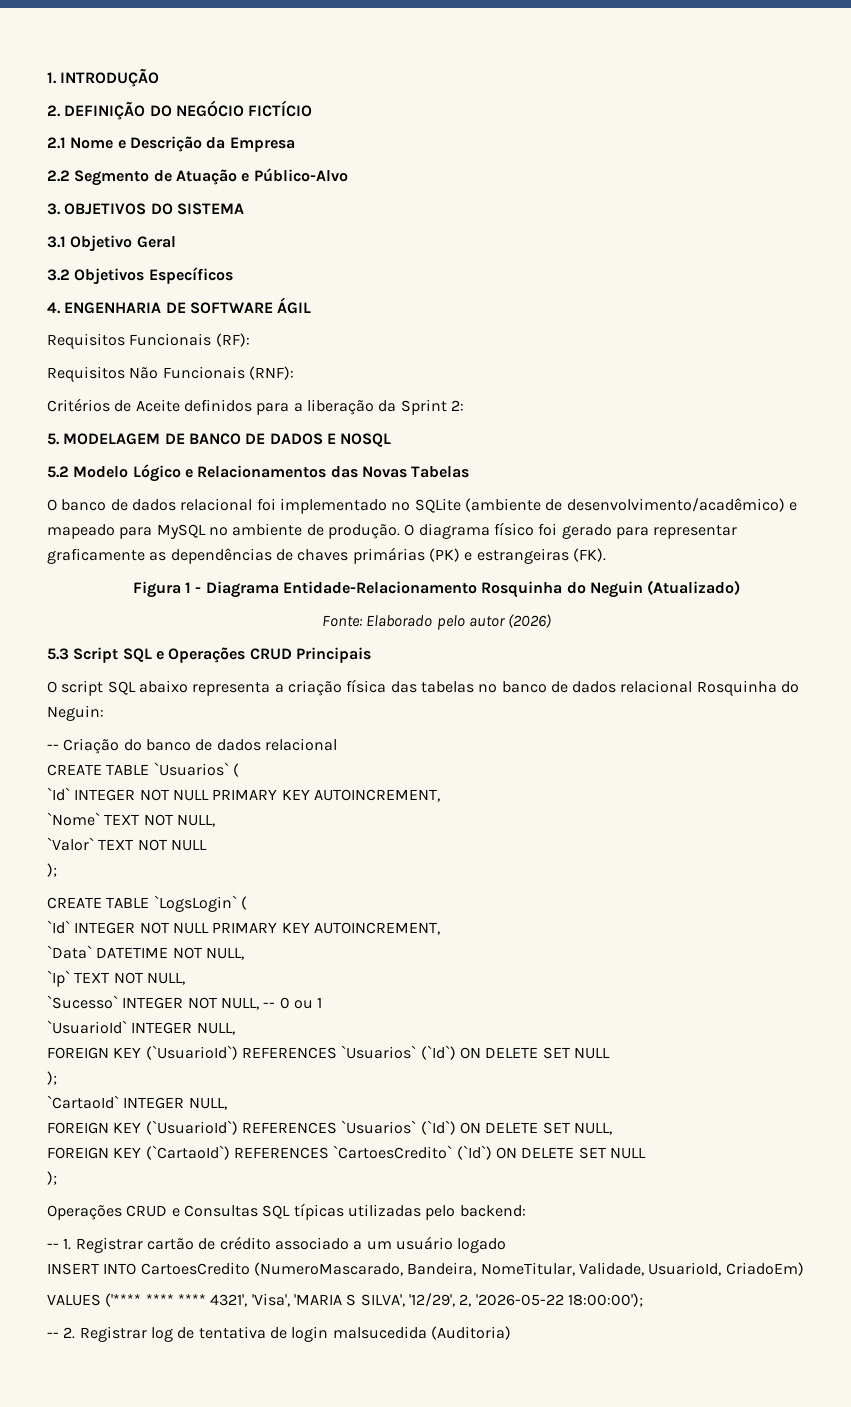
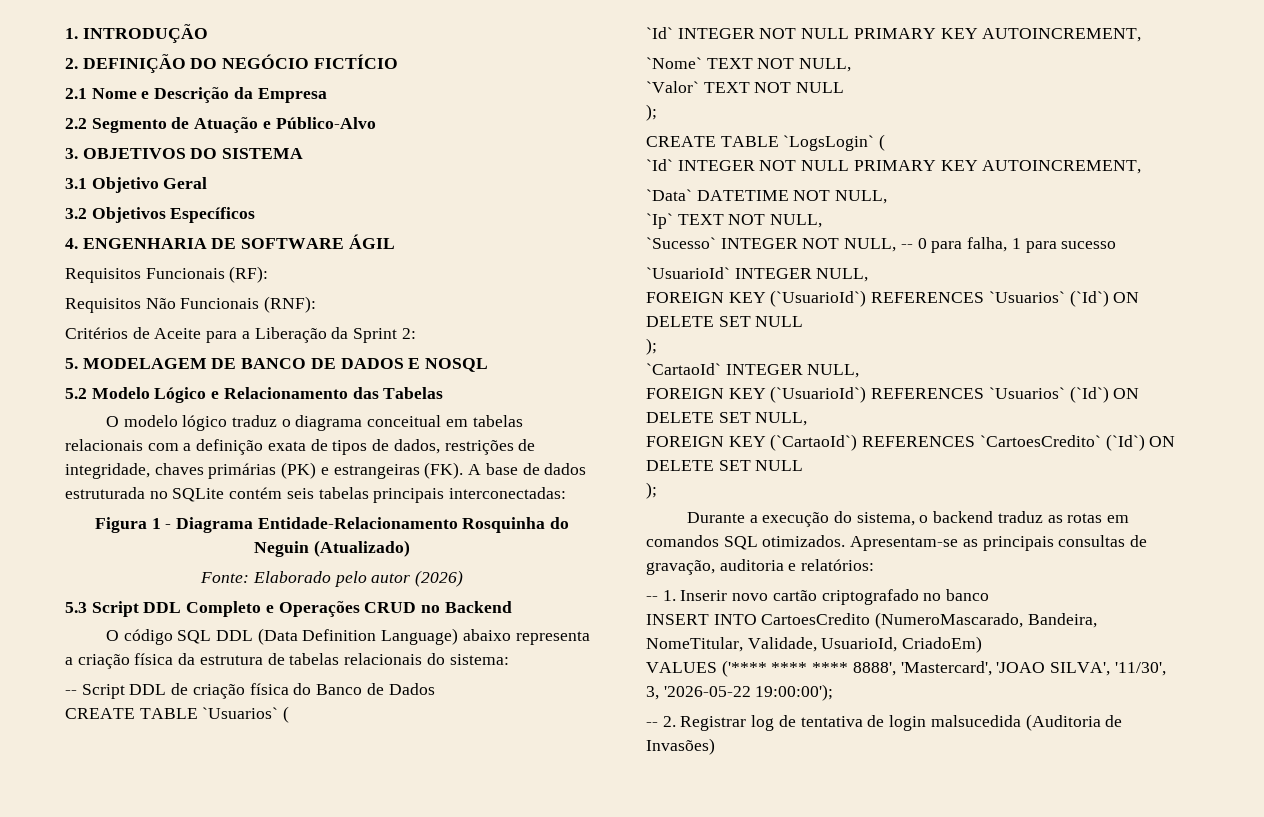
[183,399,252,412] definidos -> (202, 333) none
[306,399,374,415] liberação -> [254,327,327,343] Liberação
[197,465,407,478] Relacionamentos das Novas -> [223,387,379,399] Relacionamento das
[61,498,797,514] [47,522,738,539] [47,548,293,564] banco de dados relacional foi implementado no SQLite (ambiente de desenvolvimento/acadêmico) e mapeado para MySQL no ambiente de produção. O diagrama físico foi gerado para representar graficamente as dependências de -> [123,415,523,431] [65,439,536,455] [65,463,150,479] modelo lógico traduz o diagrama conceitual em tabelas relacionais com a definição exata de tipos de dados, restrições de integridade,
(606, 555) none -> [468,463,587,475] [65,487,567,503] A base de dados estruturada no SQLite contém seis tabelas principais interconectadas:
[122,648,152,662] SQL -> [143,601,262,617] DDL Completo
[295,647,371,663] [47,680,136,696] Principais // O script SQL -> [421,601,512,613] [105,628,459,645] no Backend // O código SQL DDL (Data Definition Language)
[390,680,800,696] [47,705,104,721] [47,738,337,754] das tabelas no banco de dados relacional Rosquinha do Neguin: // -- Criação do banco de dados relacional -> [178,653,509,665] [65,683,435,699] da estrutura de tabelas relacionais do sistema: // -- Script DDL de criação física do Banco de Dados
[293,997,323,1009] ou 1 -> [931,237,1117,253] para falha, 1 para sucesso
[47,1203,526,1220] [47,1236,507,1253] Operações CRUD e Consultas SQL típicas utilizadas pelo backend: // -- 1. Registrar cartão de crédito associado a um usuário logado -> [686,511,1130,527] [646,535,1148,551] [646,559,875,575] [646,589,990,605] Durante a execução do sistema, o backend traduz as rotas em comandos SQL otimizados. Apresentam-se as principais consultas de gravação, auditoria e relatórios: // -- 1. Inserir novo cartão criptografado no banco
[210,1293,643,1307] 4321', 'Visa', 'MARIA S SILVA', '12/29', 2, '2026-05-22 18:00:00'); -> [852,661,1166,676] [646,684,834,701] 8888', 'Mastercard', 'JOAO SILVA', '11/30', 3, '2026-05-22 19:00:00');
[430,1326,511,1340] (Auditoria) -> [1025,714,1123,731] [646,738,715,755] (Auditoria de Invasões)

